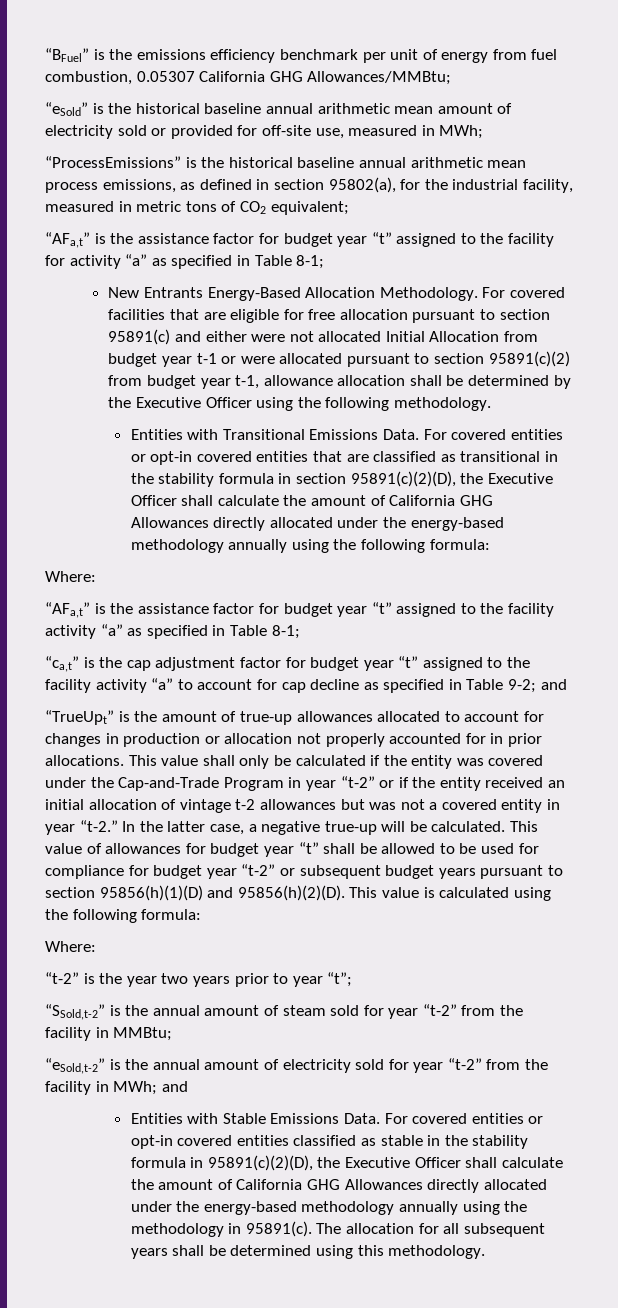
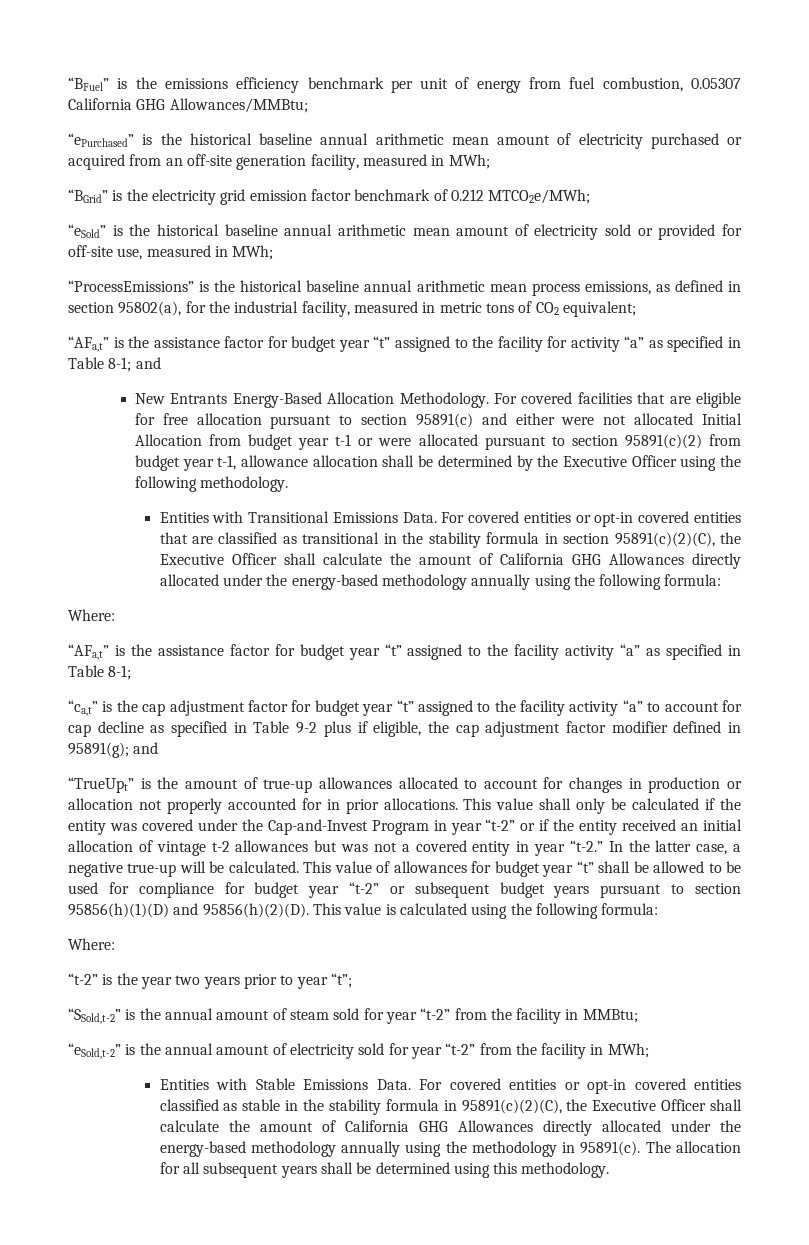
(452, 78) none -> [68,133,742,149] [68,154,490,170] [68,189,591,205] // “ePurchased” is the historical baseline annual arithmetic mean amount of electricity purchased or acquired from an off-site generation facility, measured in MWh; // “BGrid” is the electricity grid emission factor benchmark of 0.212 MTCO2e/MWh;
(325, 262) none -> [135,357,161,369] and
[350,471,456,487] 95891(c)(2)(D), -> [614,532,715,547] 95891(c)(2)(C),
[508,679,537,693] 9-2; -> [296,721,741,737] [68,742,129,758] 9-2 plus if eligible, the cap adjustment factor modifier defined in 95891(g);
[118,777,220,791] Cap-and-Trade -> [267,819,368,835] Cap-and-Invest
[161,1081,188,1092] and -> (649, 1050) none
[207,1155,313,1171] 95891(c)(2)(D), -> [461,1099,562,1114] 95891(c)(2)(C),

